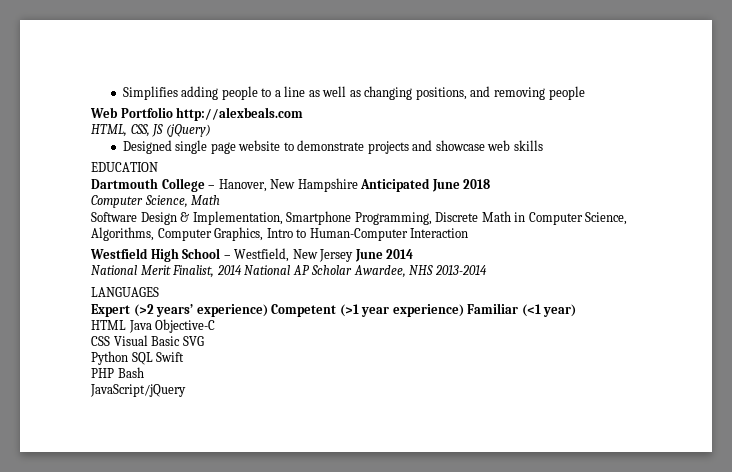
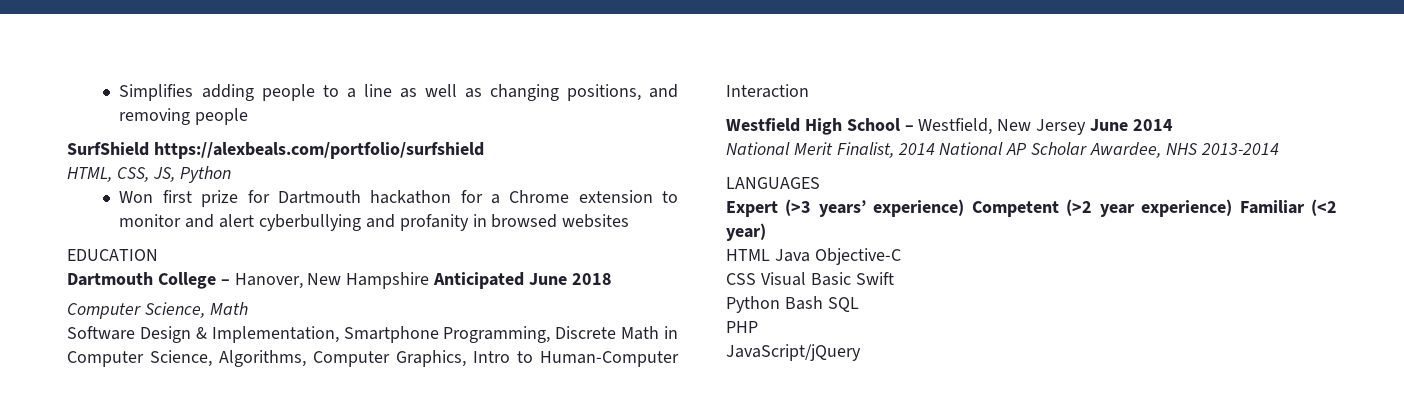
[90,107,304,121] Web Portfolio http://alexbeals.com -> [67,142,484,159] SurfShield https://alexbeals.com/portfolio/surfshield
[152,124,211,137] [122,140,543,154] JS (jQuery) // Designed single page website to demonstrate projects and showcase web skills -> [152,166,231,183] [119,190,678,207] [119,214,630,231] JS, Python // Won first prize for Dartmouth hackathon for a Chrome extension to monitor and alert cyberbullying and profanity in browsed websites
[133,304,154,317] (>2 -> [785,199,812,216] (>3
[339,304,359,317] (>1 -> [1066,199,1093,216] (>2
[521,304,541,317] (<1 -> [1311,199,1337,216] (<2
[182,336,204,346] [91,351,128,365] SVG // Python -> [855,272,894,285] [726,296,823,313] Swift // Python Bash
[156,352,185,362] Swift -> (859, 304) none
[117,367,144,378] Bash -> (758, 327) none

